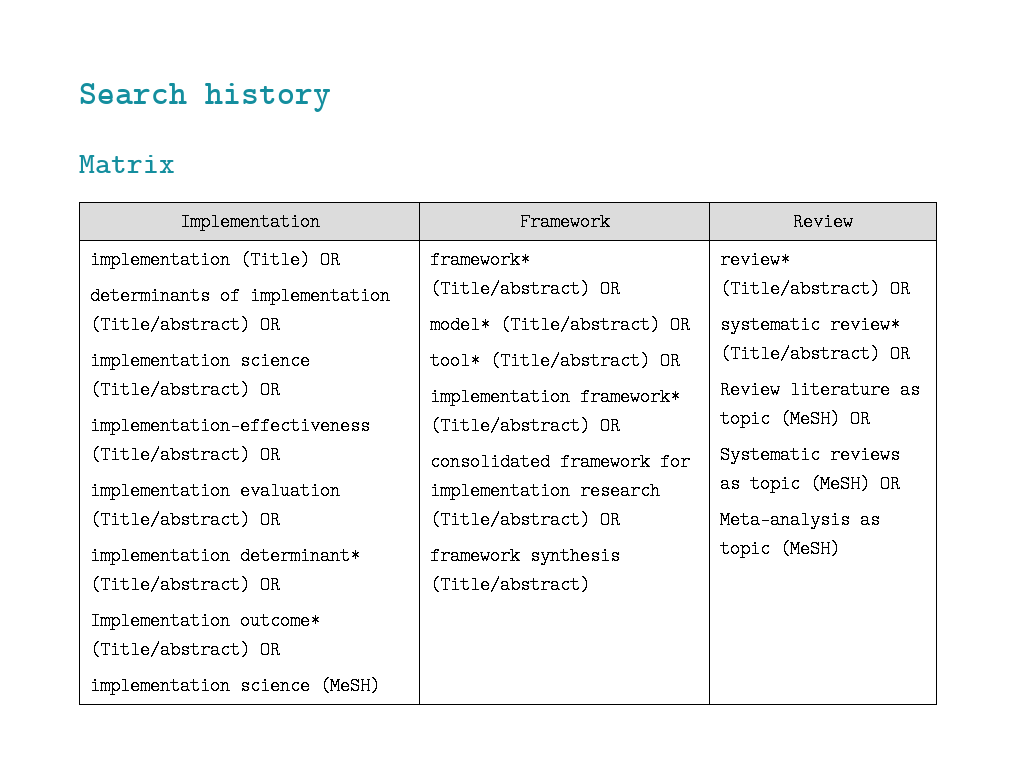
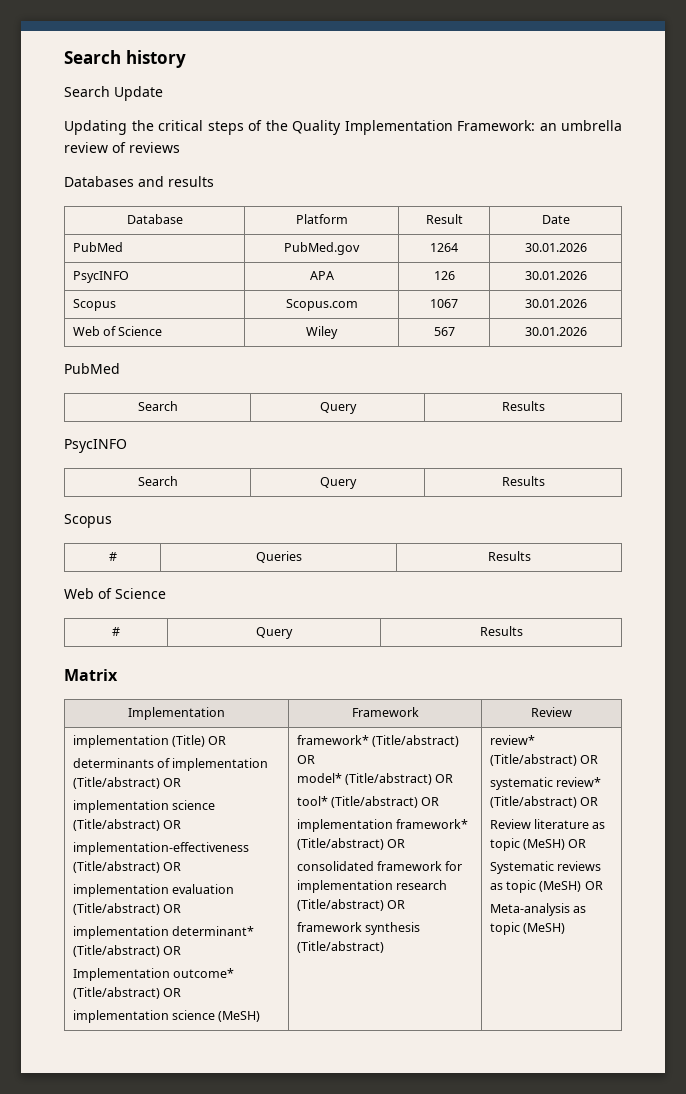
(331, 97) none -> [64,86,163,101] [64,120,622,135] [64,142,180,153] [64,176,214,187] [126,214,183,224] [295,214,348,224] [425,214,463,224] [541,215,570,224] [72,242,123,252] [284,242,360,255] [430,243,458,252] [524,243,587,252] [72,271,129,283] [309,271,334,280] [433,271,455,280] [524,271,587,280] [72,299,116,311] [285,299,358,311] [430,299,458,308] [524,299,587,308] [72,326,163,336] [306,326,338,339] [433,327,455,336] [524,327,587,336] [64,363,120,374] [137,401,178,411] [319,402,357,414] [501,401,545,411] [64,439,127,453] [137,476,178,486] [319,477,357,489] [501,476,545,486] [64,514,112,528] [108,552,117,561] [255,551,302,563] [487,551,531,561] [64,588,166,599] [112,627,120,636] [256,627,293,639] [479,626,523,636] // Search Update // Updating the critical steps of the Quality Implementation Framework: an umbrella review of reviews // Databases and results // Database | Platform | Result | Date // PubMed | PubMed.gov | 1264 | 30.01.2026 // PsycINFO | APA | 126 | 30.01.2026 // Scopus | Scopus.com | 1067 | 30.01.2026 // Web of Science | Wiley | 567 | 30.01.2026 // PubMed // Search | Query | Results // PsycINFO // Search | Query | Results // Scopus // # | Queries | Results // Web of Science // # | Query | Results

